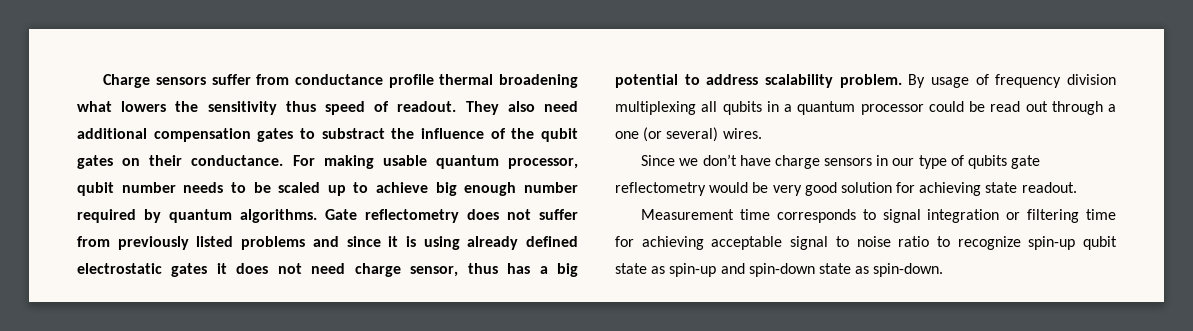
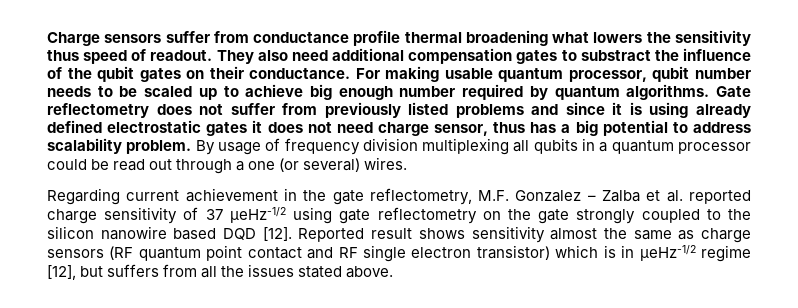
[641,154,1041,169] [615,182,1077,196] [641,209,1116,223] [615,236,1117,250] [615,263,944,277] Since we don’t have charge sensors in our type of qubits gate reflectometry would be very good solution for achieving state readout. // Measurement time corresponds to signal integration or filtering time for achieving acceptable signal to noise ratio to recognize spin-up qubit state as spin-up and spin-down state as spin-down. -> [47,188,751,205] [47,207,751,224] [47,226,752,243] [47,245,752,262] [47,264,394,280] Regarding current achievement in the gate reflectometry, M.F. Gonzalez – Zalba et al. reported charge sensitivity of 37 μeHz-1/2 using gate reflectometry on the gate strongly coupled to the silicon nanowire based DQD [12]. Reported result shows sensitivity almost the same as charge sensors (RF quantum point contact and RF single electron transistor) which is in μeHz-1/2 regime [12], but suffers from all the issues stated above.

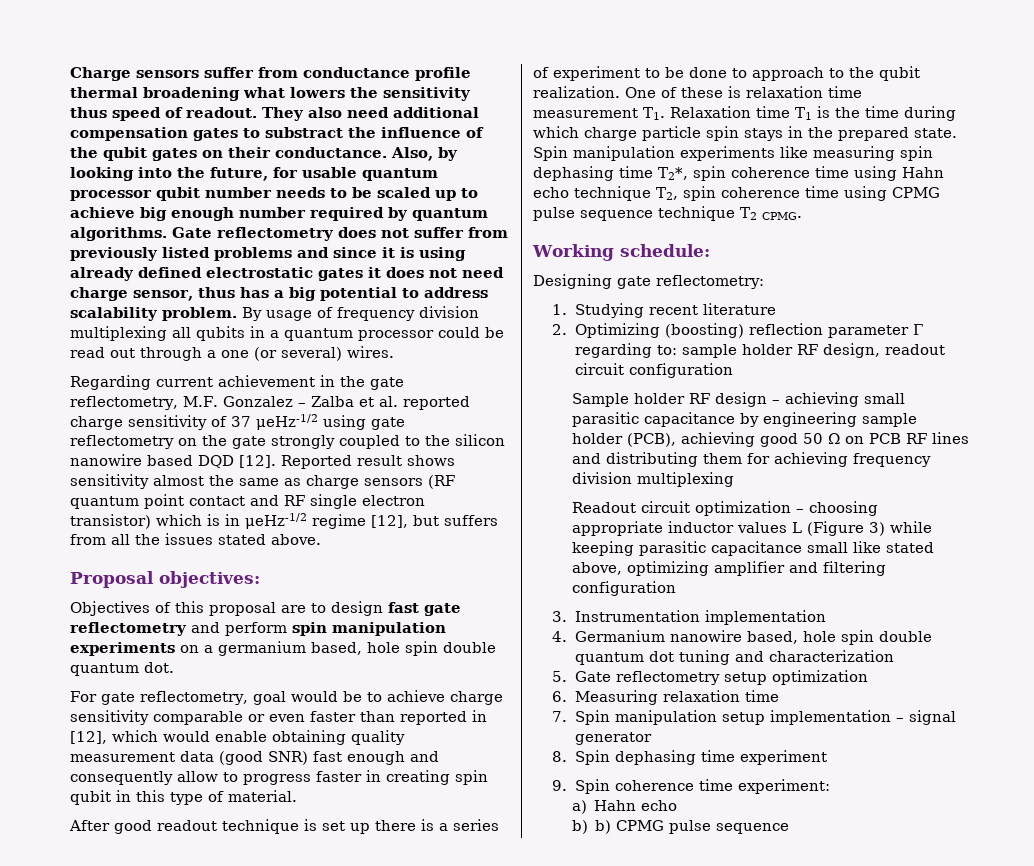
[355,66,440,82] For making -> [391,147,458,161] [70,167,298,181] Also, by looking into the future, for
[568,70,647,82] processor, -> [70,190,152,201] processor
(394, 272) none -> [70,571,260,588] [70,601,461,616] [70,622,446,636] [70,641,496,656] [70,662,174,676] [70,690,503,705] [70,710,487,725] [70,730,405,745] [70,751,439,765] [70,770,488,785] [70,790,297,805] [69,819,499,834] [533,66,920,81] [533,86,862,98] [533,106,956,121] [533,126,957,141] [533,146,933,161] [533,166,944,181] [533,186,940,201] [533,206,802,221] [532,244,710,261] [533,274,764,289] [552,303,776,318] [552,323,923,338] [574,343,945,358] [574,363,733,378] [571,392,905,407] [571,412,917,427] [571,432,969,447] [571,452,931,467] [571,472,734,487] [571,501,878,516] [571,521,932,536] [571,541,934,556] [571,561,886,576] [571,581,676,596] [552,610,826,625] [552,630,932,645] [574,650,894,665] [552,670,868,685] [552,690,779,705] [552,710,956,725] [574,732,652,745] [552,750,827,765] [552,779,830,794] [571,800,678,814] [571,820,790,834] // Proposal objectives: // Objectives of this proposal are to design fast gate reflectometry and perform spin manipulation experiments on a germanium based, hole spin double quantum dot. // For gate reflectometry, goal would be to achieve charge sensitivity comparable or even faster than reported in [12], which would enable obtaining quality measurement data (good SNR) fast enough and consequently allow to progress faster in creating spin qubit in this type of material. // After good readout technique is set up there is a series of experiment to be done to approach to the qubit realization. One of these is relaxation time measurement T1. Relaxation time T1 is the time during which charge particle spin stays in the prepared state. Spin manipulation experiments like measuring spin dephasing time T2*, spin coherence time using Hahn echo technique T2, spin coherence time using CPMG pulse sequence technique T2 CPMG. // Working schedule: // Designing gate reflectometry: // 1. Studying recent literature // 2. Optimizing (boosting) reflection parameter Γ regarding to: sample holder RF design, readout circuit configuration // Sample holder RF design – achieving small parasitic capacitance by engineering sample holder (PCB), achieving good 50 Ω on PCB RF lines and distributing them for achieving frequency division multiplexing // Readout circuit optimization – choosing appropriate inductor values L (Figure 3) while keeping parasitic capacitance small like stated above, optimizing amplifier and filtering configuration // 3. Instrumentation implementation // 4. Germanium nanowire based, hole spin double quantum dot tuning and characterization // 5. Gate reflectometry setup optimization // 6. Measuring relaxation time // 7. Spin manipulation setup implementation – signal generator // 8. Spin dephasing time experiment // 9. Spin coherence time experiment: // a) Hahn echo // b) b) CPMG pulse sequence

